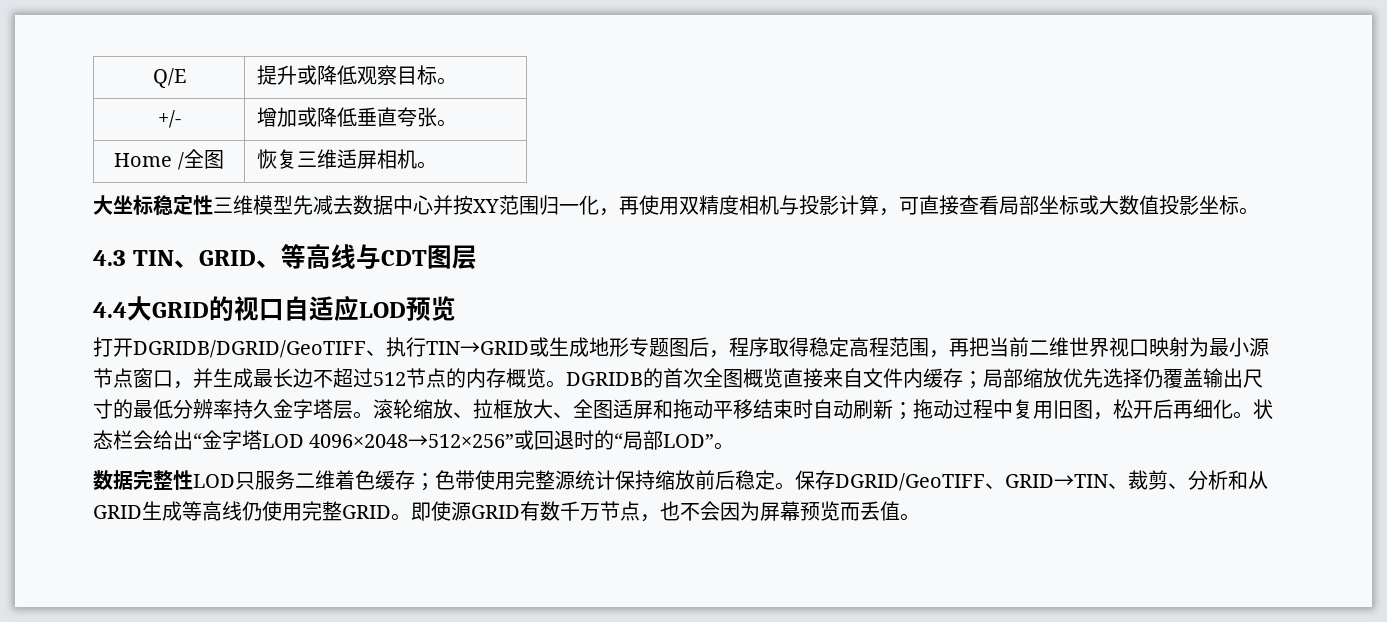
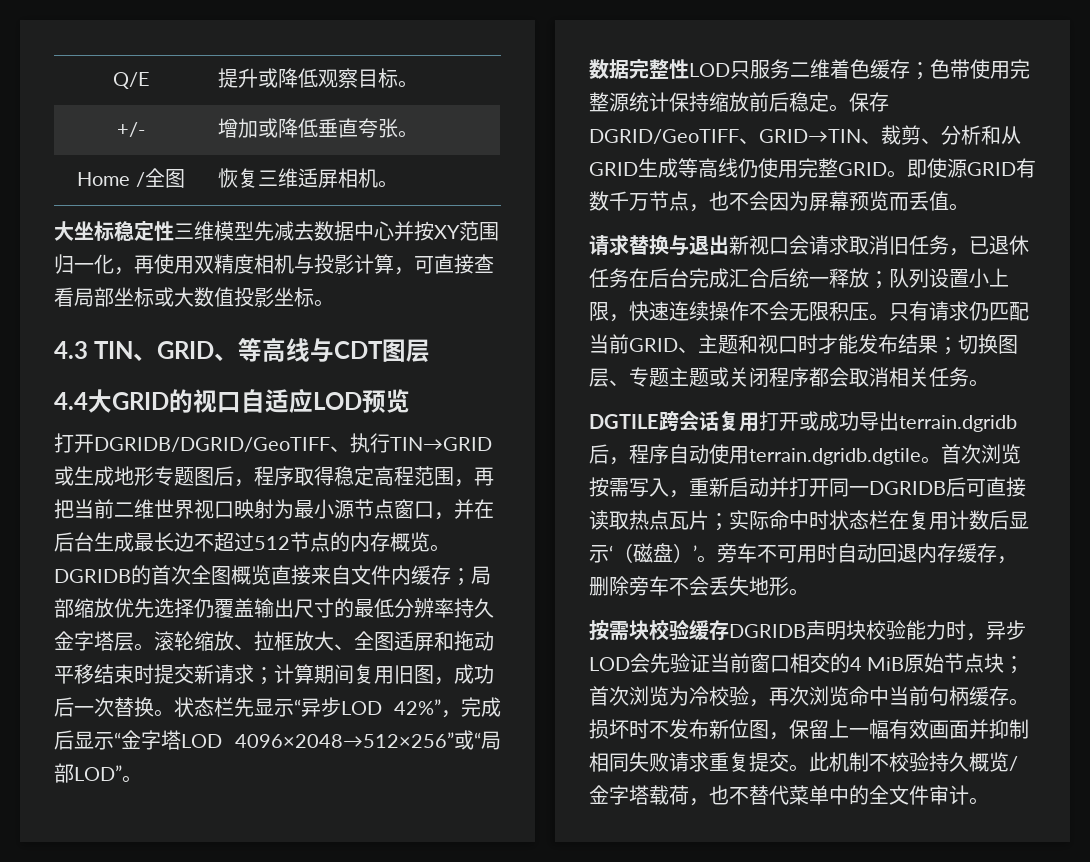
(213, 378) none -> [474,499,494,519] [54,532,94,552] 在后台
[813,399,1273,420] [93,430,193,450] 自动刷新；拖动过程中复用旧图，松开后再细化。状态栏会给出 -> [154,664,494,685] [54,697,501,718] [54,730,114,750] 提交新请求；计算期间复用旧图，成功后一次替换。状态栏先显示“异步LOD 42%”，完成后显示
[534,430,615,450] 回退时的 -> (474, 740) none
(920, 517) none -> [589,235,1029,256] [589,268,1009,289] [589,301,1029,322] [589,334,1018,355] [589,367,989,388] [589,411,1017,432] [589,444,1021,465] [589,477,1026,498] [589,510,1029,531] [589,543,1017,564] [589,576,809,596] [589,619,1026,641] [589,653,1025,674] [589,686,1029,707] [589,719,1029,740] [589,752,1018,772] [589,785,989,806] // 请求替换与退出新视口会请求取消旧任务，已退休任务在后台完成汇合后统一释放；队列设置小上限，快速连续操作不会无限积压。只有请求仍匹配当前GRID、主题和视口时才能发布结果；切换图层、专题主题或关闭程序都会取消相关任务。 // DGTILE跨会话复用打开或成功导出terrain.dgridb后，程序自动使用terrain.dgridb.dgtile。首次浏览按需写入，重新启动并打开同一DGRIDB后可直接读取热点瓦片；实际命中时状态栏在复用计数后显示‘（磁盘）’。旁车不可用时自动回退内存缓存，删除旁车不会丢失地形。 // 按需块校验缓存DGRIDB声明块校验能力时，异步LOD会先验证当前窗口相交的4 MiB原始节点块；首次浏览为冷校验，再次浏览命中当前句柄缓存。损坏时不发布新位图，保留上一幅有效画面并抑制相同失败请求重复提交。此机制不校验持久概览/金字塔载荷，也不替代菜单中的全文件审计。

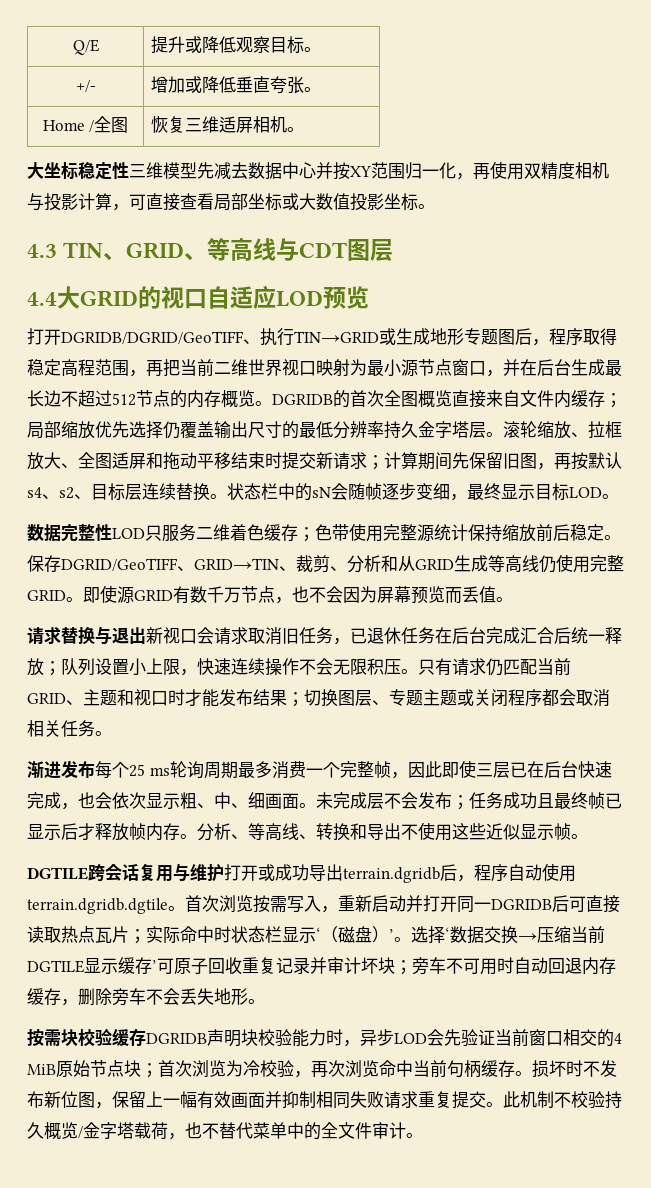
[354,664,494,685] [54,697,501,718] [54,730,501,750] [54,763,122,783] 复用旧图，成功后一次替换。状态栏先显示“异步LOD 42%”，完成后显示“金字塔LOD 4096×2048→512×256”或“局部LOD” -> [452,452,622,470] [27,483,602,501] 先保留旧图，再按默认s4、s2、目标层连续替换。状态栏中的sN会随帧逐步变细，最终显示目标LOD
(989, 383) none -> [27,760,612,779] [27,792,622,810] [27,822,588,841] // 渐进发布每个25 ms轮询周期最多消费一个完整帧，因此即使三层已在后台快速完成，也会依次显示粗、中、细画面。未完成层不会发布；任务成功且最终帧已显示后才释放帧内存。分析、等高线、转换和导出不使用这些近似显示帧。
(759, 422) none -> [173,863,224,882] 与维护
[889,510,1009,530] 在复用计数后 -> (282, 934) none
(717, 559) none -> [411,926,605,944] [27,957,412,975] 选择‘数据交换→压缩当前DGTILE显示缓存’可原子回收重复记录并审计坏块；

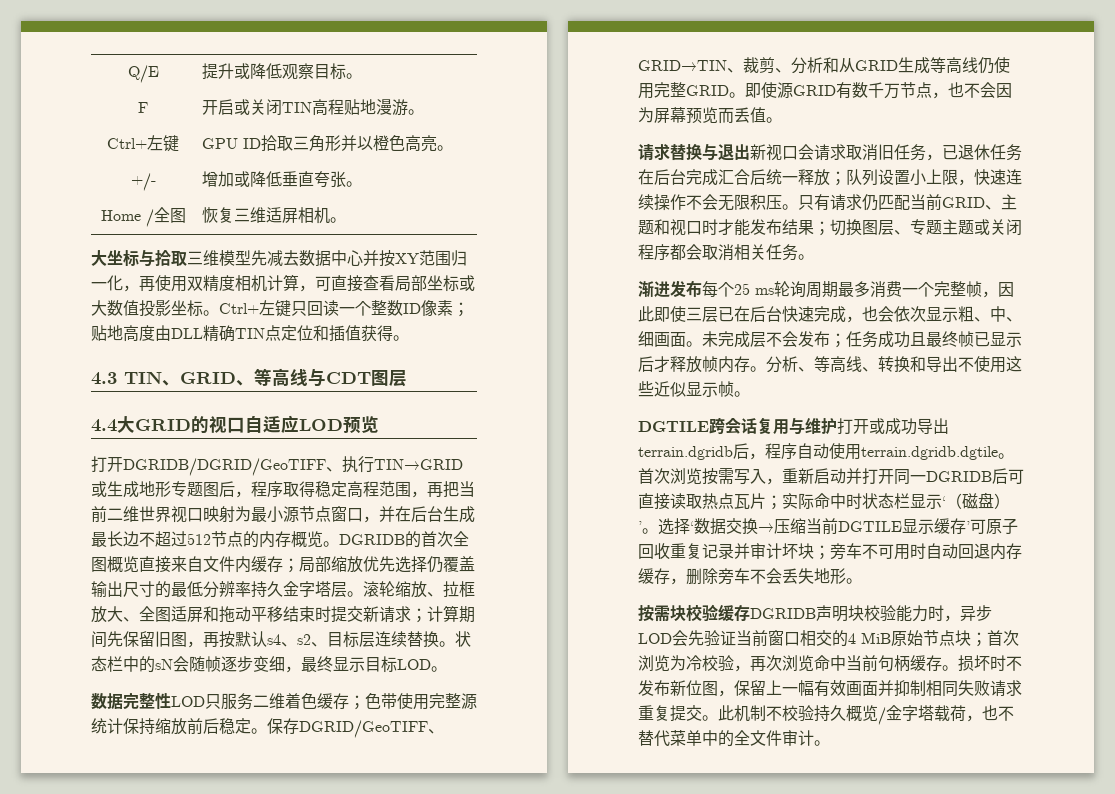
(322, 49) none -> [138,102,148,113] [202,99,425,116] [107,135,179,152] [202,135,454,152] // F | 开启或关闭TIN高程贴地漫游。 // Ctrl+左键 | GPU ID拾取三角形并以橙色高亮。
[78,161,129,180] 稳定性 -> [139,250,187,267] 与拾取
[27,193,78,211] 与投影 -> (267, 283) none
(435, 206) none -> [219,300,469,317] [91,325,409,342] Ctrl+左键只回读一个整数ID像素；贴地高度由DLL精确TIN点定位和插值获得。

